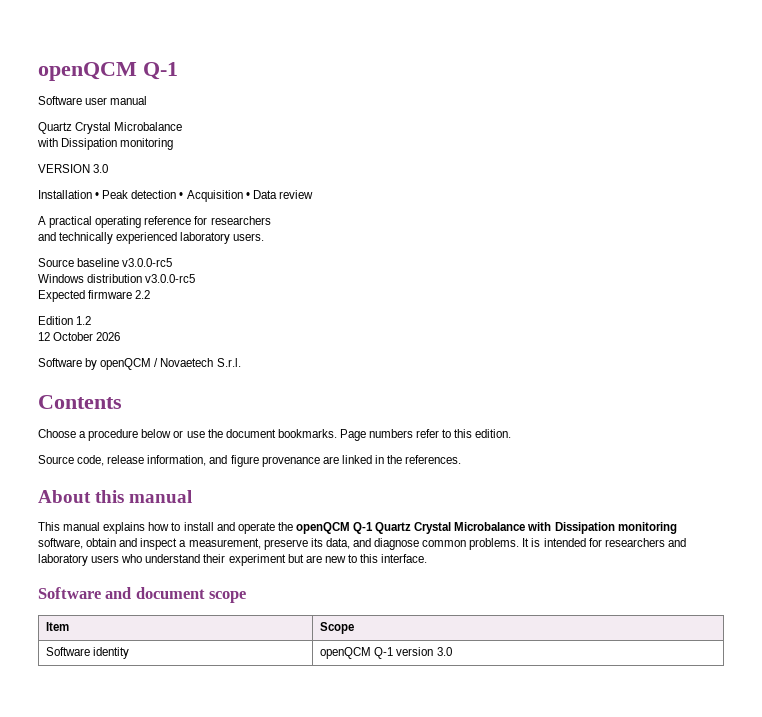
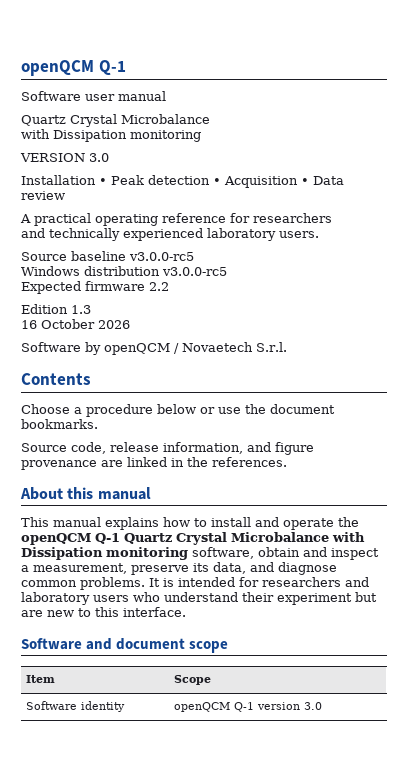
[76,316,92,325] [38,332,50,341] 1.2 // 12 -> [71,305,91,314] [21,320,37,329] 1.3 // 16
[339,429,512,441] Page numbers refer to this edition. -> (98, 424) none

